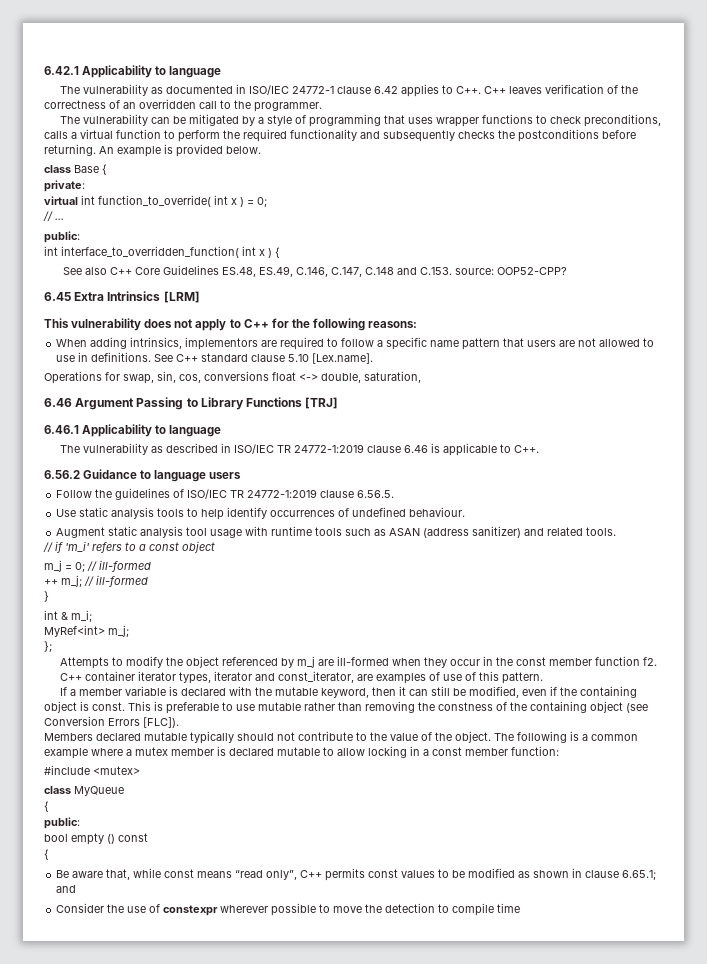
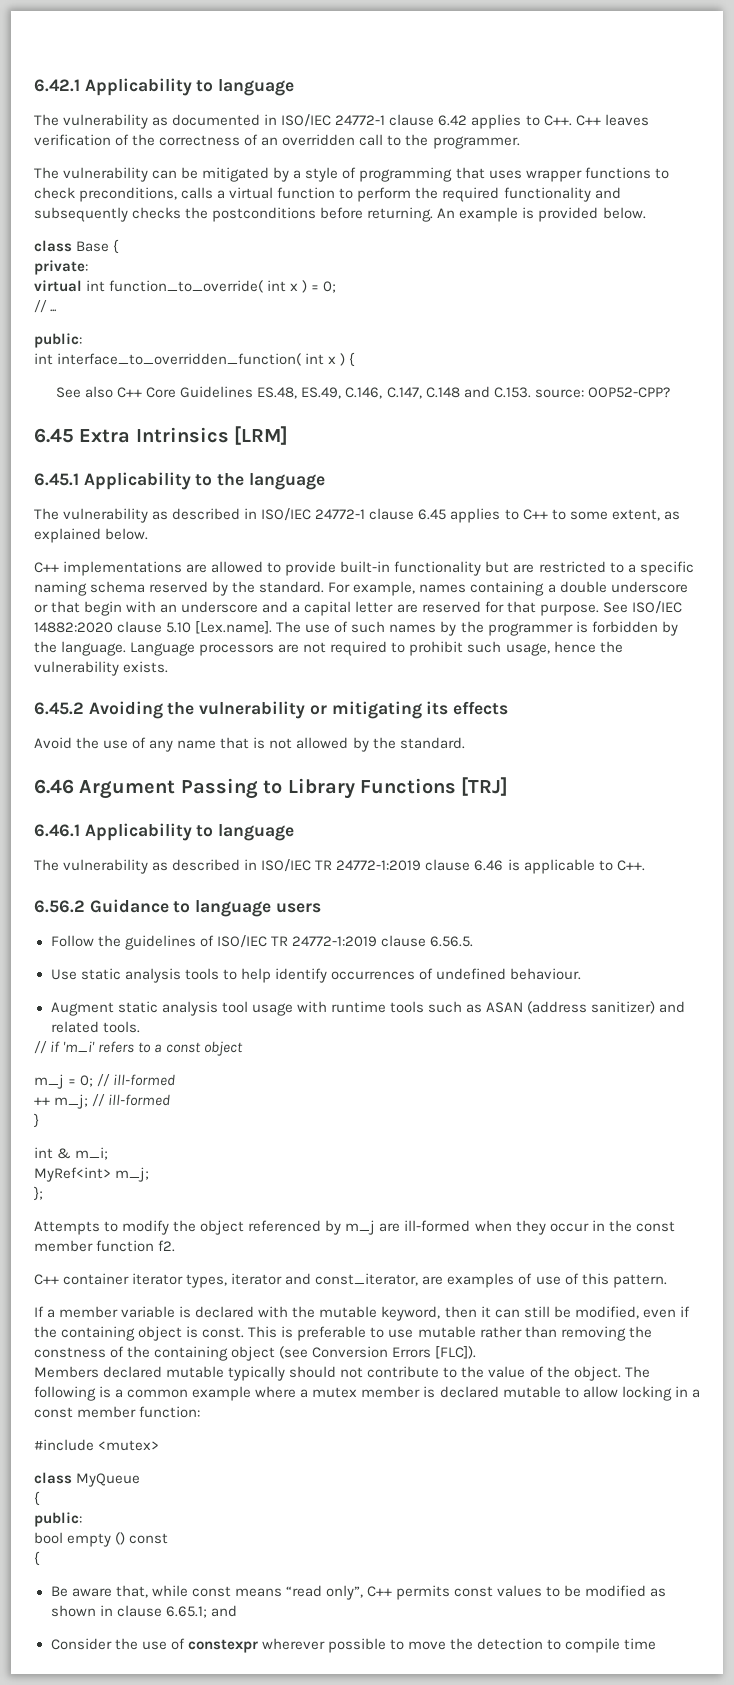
[44,318,418,331] [56,337,655,350] [56,352,374,364] [44,371,421,384] This vulnerability does not apply to C++ for the following reasons: // When adding intrinsics, implementors are required to follow a specific name pattern that users are not allowed to use in definitions. See C++ standard clause 5.10 [Lex.name]. // Operations for swap, sin, cos, conversions float <-> double, saturation, -> [34,472,325,490] [34,508,680,523] [34,528,149,543] [34,561,694,576] [34,581,688,596] [34,601,682,616] [34,621,678,636] [34,641,623,656] [34,661,169,676] [34,701,509,719] [34,737,465,752] 6.45.1 Applicability to the language // The vulnerability as described in ISO/IEC 24772-1 clause 6.45 applies to C++ to some extent, as explained below. // C++ implementations are allowed to provide built-in functionality but are restricted to a specific naming schema reserved by the standard. For example, names containing a double underscore or that begin with an underscore and a capital letter are reserved for that purpose. See ISO/IEC 14882:2020 clause 5.10 [Lex.name]. The use of such names by the programmer is forbidden by the language. Language processors are not required to prohibit such usage, hence the vulnerability exists. // 6.45.2 Avoiding the vulnerability or mitigating its effects // Avoid the use of any name that is not allowed by the standard.

